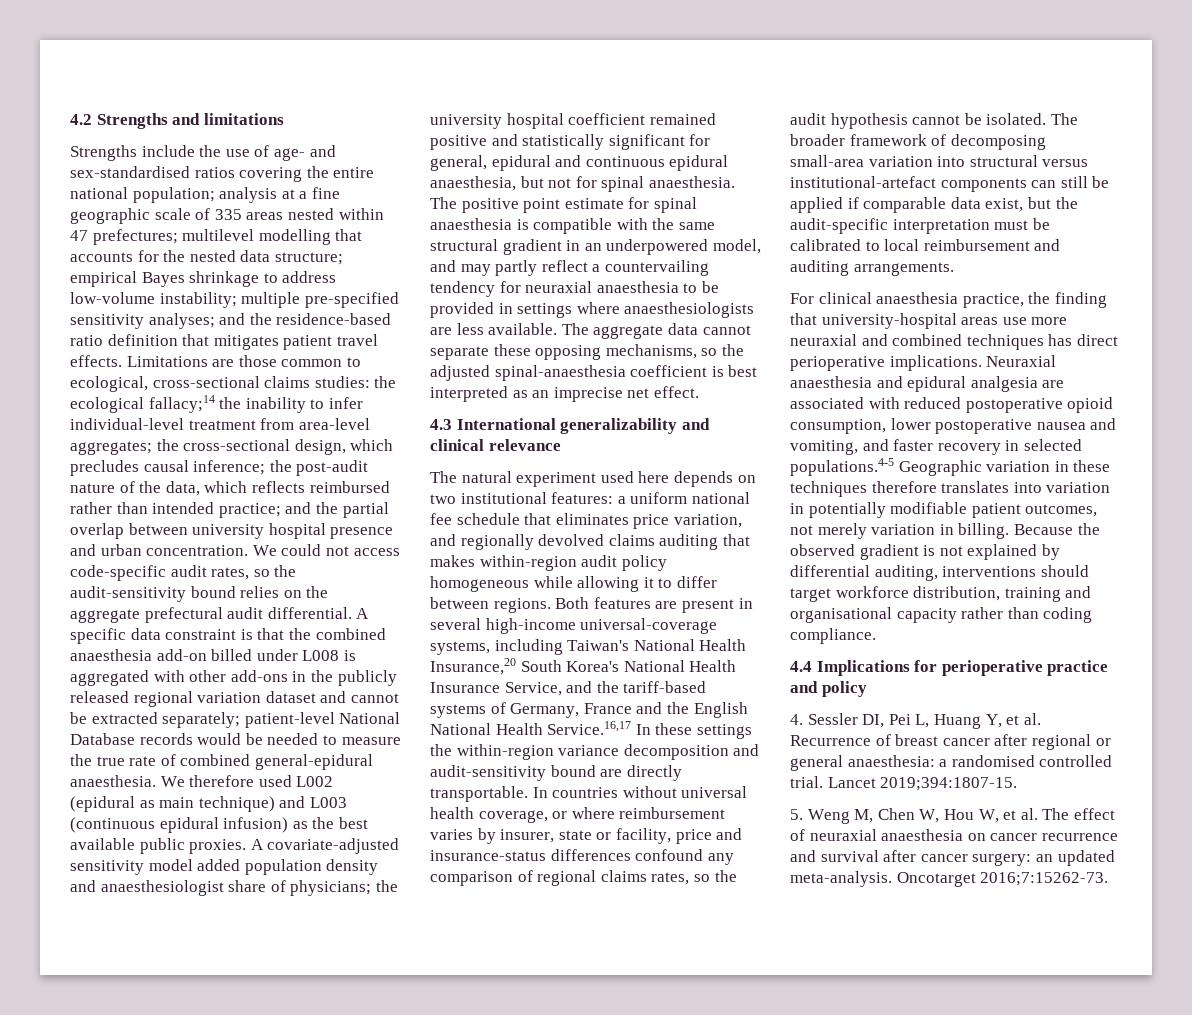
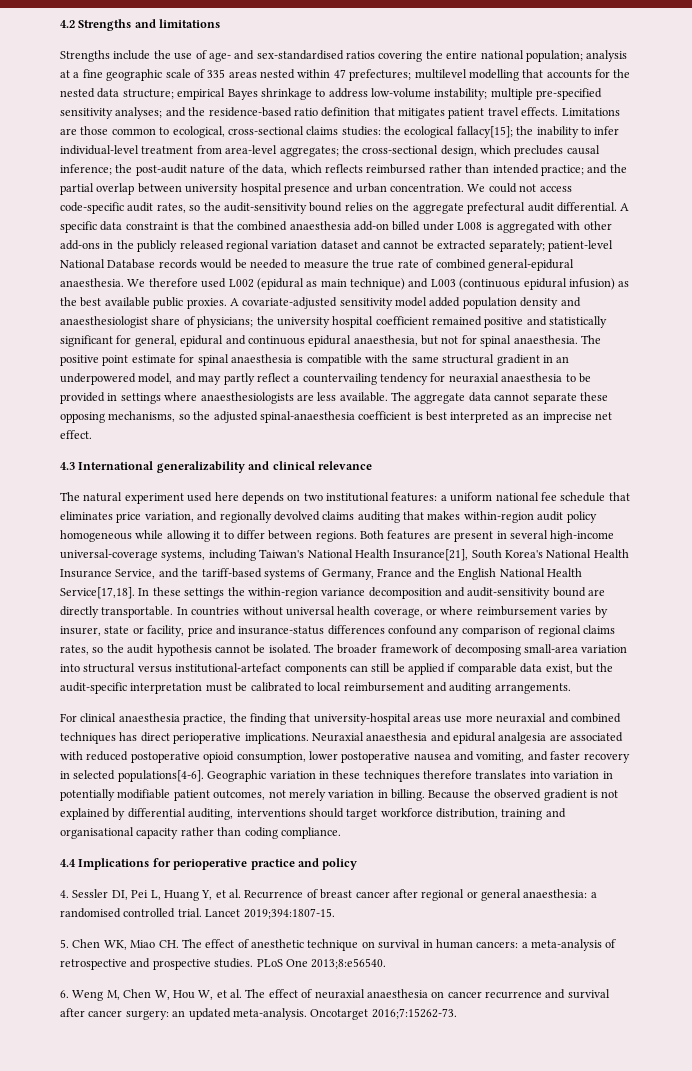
[148,395,215,413] fallacy;14 -> [456,126,513,138] fallacy[15];
[430,658,516,675] Insurance,20 -> [393,549,469,561] Insurance[21],
[547,721,632,735] Service.16,17 -> [60,587,135,599] Service[17,18].
[790,458,894,476] populations.4-5 -> [117,770,204,782] populations[4-6].
(803, 814) none -> [72,939,617,951] [60,958,387,970] [60,990,69,998] Chen WK, Miao CH. The effect of anesthetic technique on survival in human cancers: a meta-analysis of retrospective and prospective studies. PLoS One 2013;8:e56540. // 6.

